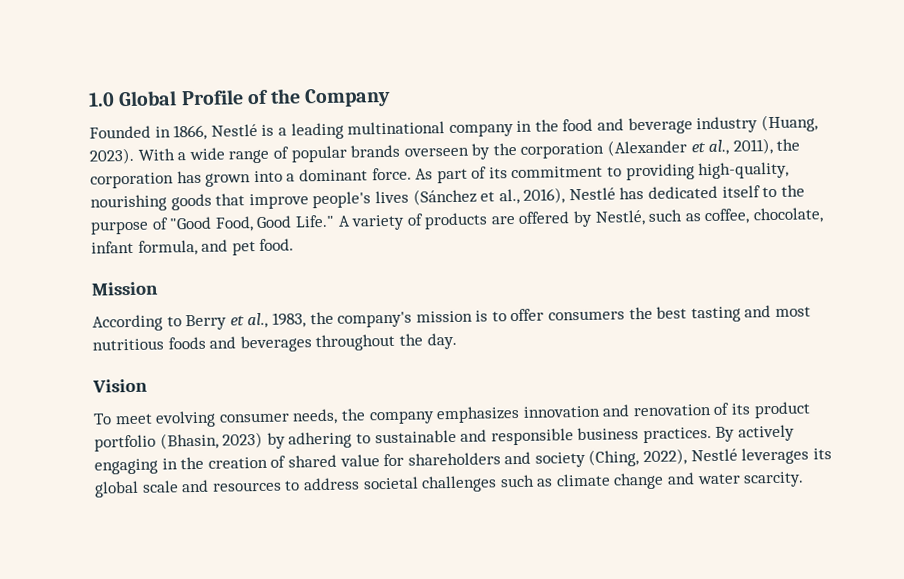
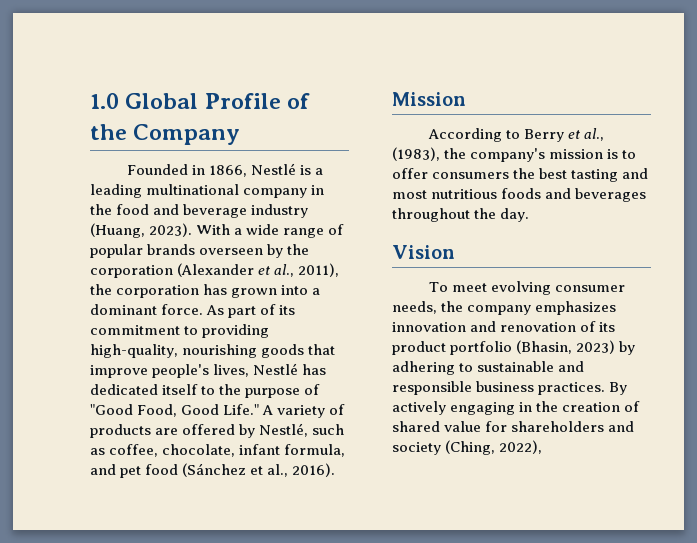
[374,187,566,206] lives (Sánchez et al., 2016), -> [213,364,250,377] lives,
[259,238,295,251] food. -> [145,463,336,477] food (Sánchez et al., 2016).
[271,312,306,328] 1983, -> [392,147,440,161] (1983),
[690,447,832,465] [94,471,805,498] Nestlé leverages its global scale and resources to address societal challenges such as climate change and water scarcity. -> (543, 447) none

